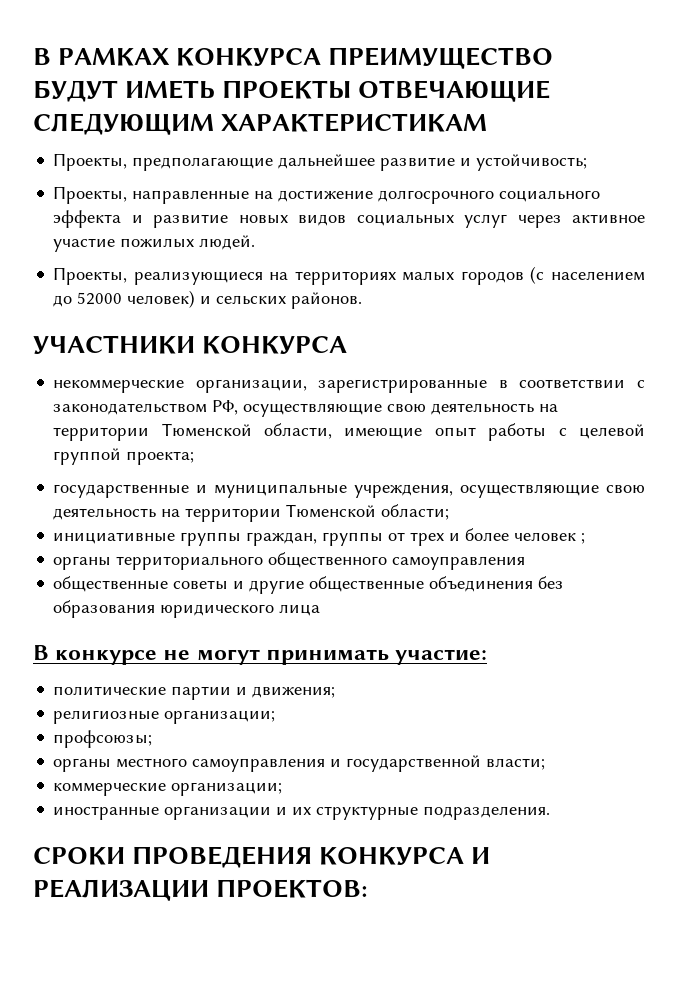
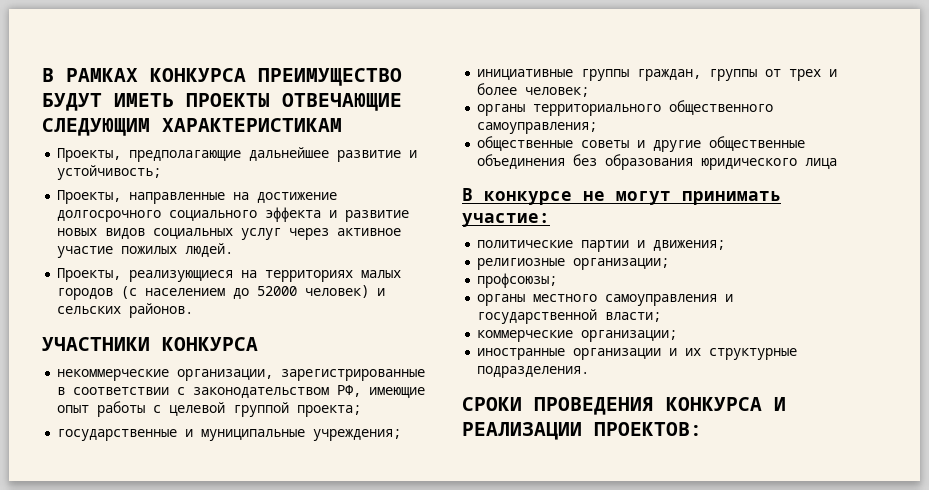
[243,403,559,417] [53,423,333,441] осуществляющие свою деятельность на территории Тюменской области, -> (362, 391) none
[354,484,645,498] [53,504,450,522] учреждения, осуществляющие свою деятельность на территории Тюменской области; -> [313,429,402,441] учреждения;
[514,532,586,544] человек ; -> [525,87,590,97] человек;
[392,556,526,570] самоуправления -> [477,122,598,134] самоуправления;

